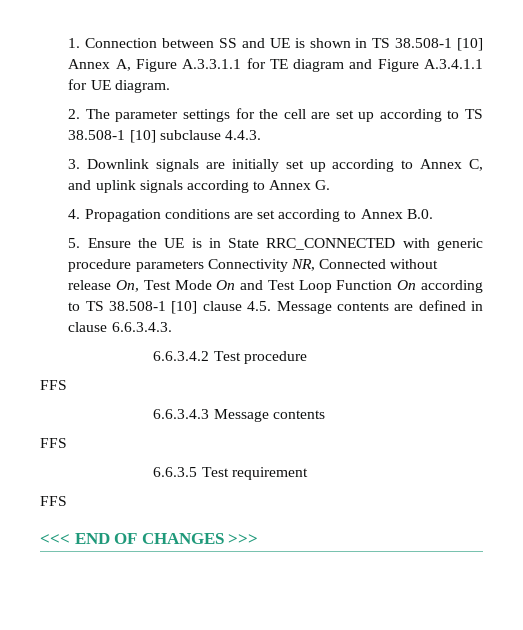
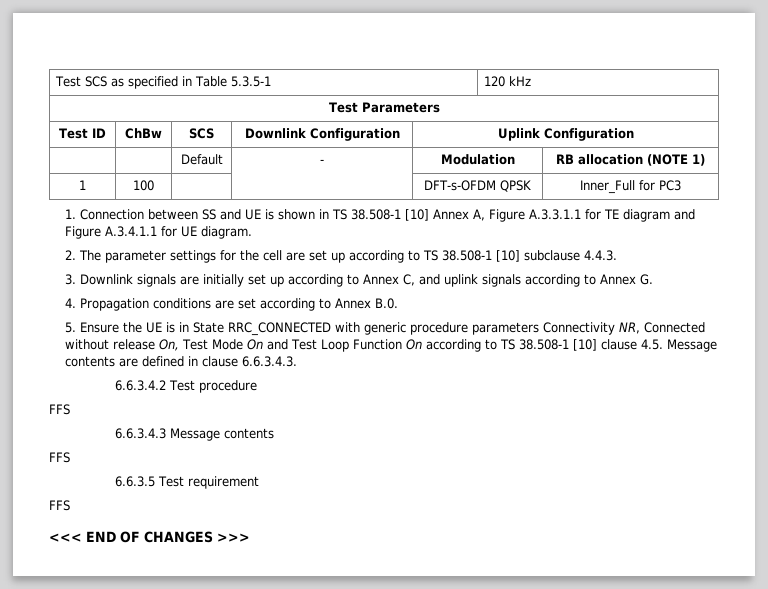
(68, 43) none -> [55,76,272,89] [484,76,532,87] [328,102,440,113] [59,128,106,139] [125,128,162,139] [189,128,214,139] [244,128,400,141] [497,128,634,141] [180,154,223,165] [320,159,324,164] [440,154,515,165] [556,154,705,166] [79,180,86,190] [133,180,154,191] [424,180,531,192] [580,180,681,194] Test SCS as specified in Table 5.3.5-1 | 120 kHz // Test Parameters // Test ID | ChBw | SCS | Downlink Configuration | Uplink Configuration // | | Default | - | Modulation | RB allocation (NOTE 1) // 1 | 100 | | | DFT-s-OFDM QPSK | Inner_Full for PC3 //

